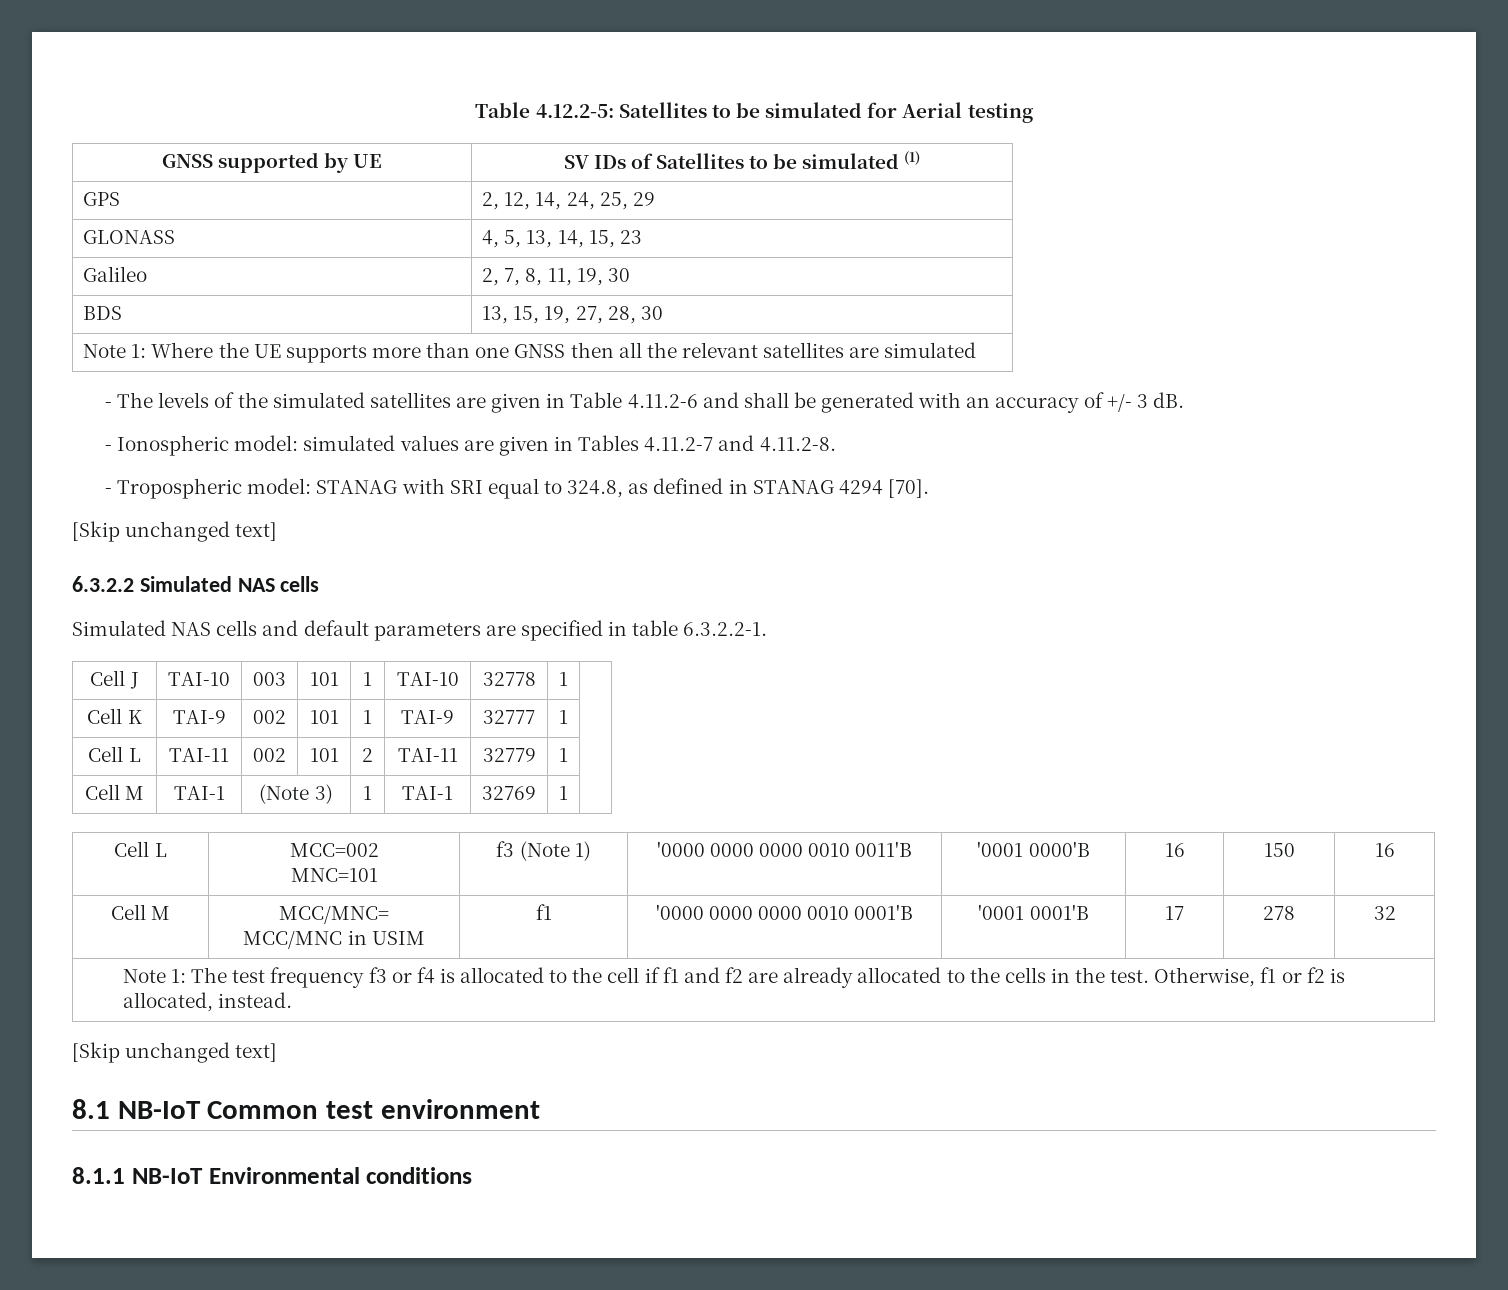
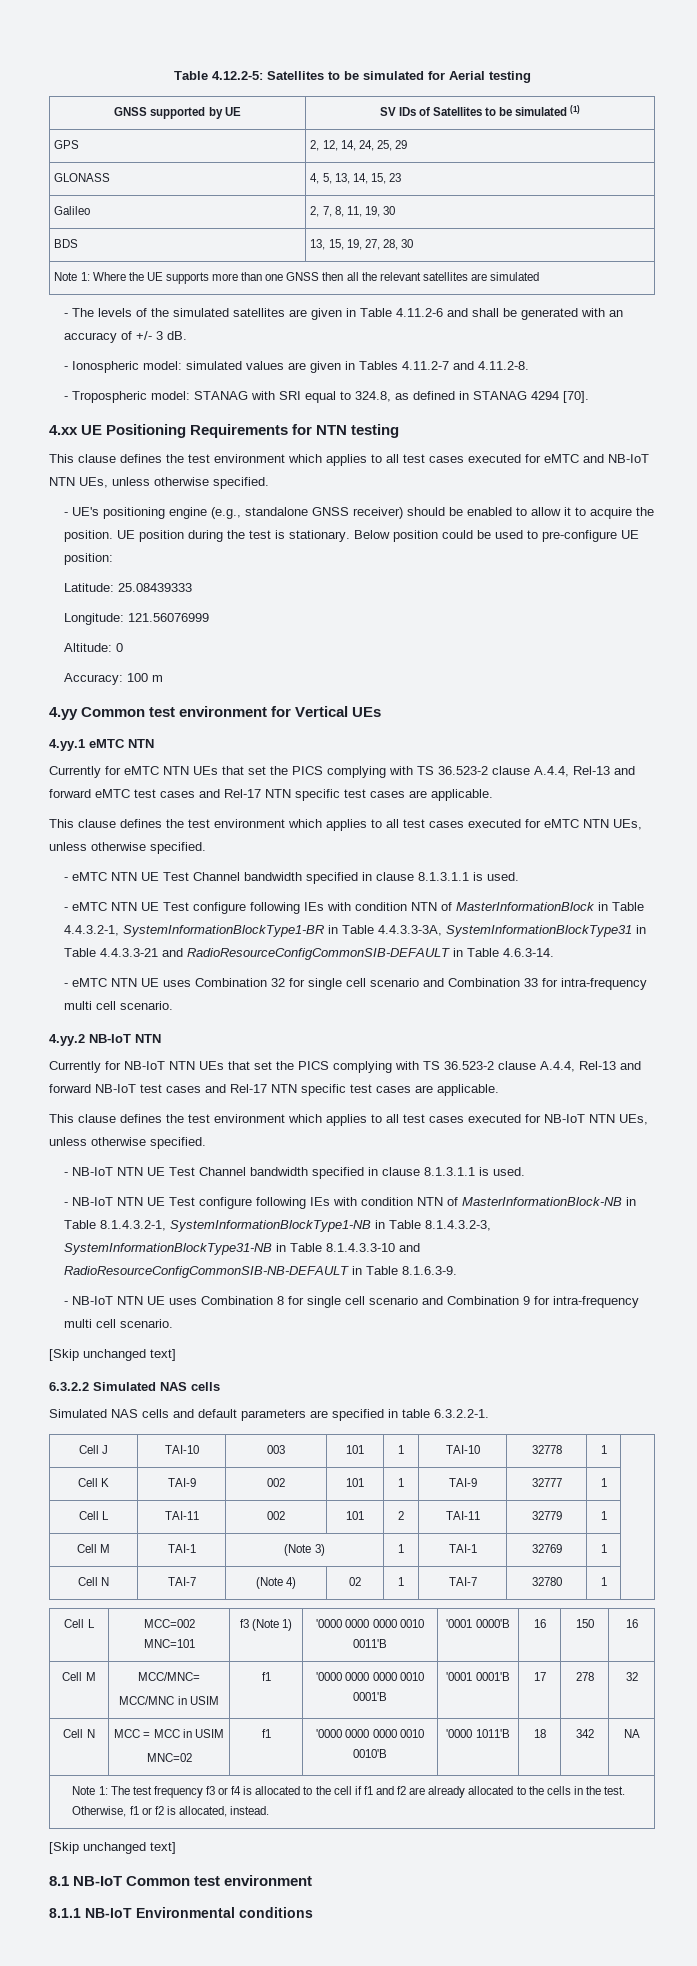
(929, 488) none -> [49,424,400,438] [49,454,649,466] [49,477,269,489] [63,507,654,519] [63,530,639,542] [63,553,113,565] [63,583,192,592] [63,613,209,625] [63,643,123,652] [63,673,163,685] [49,706,382,720] [49,739,154,751] [49,766,635,778] [49,789,493,801] [49,819,642,831] [49,842,206,854] [63,872,519,884] [63,902,644,914] [63,925,646,937] [63,948,554,960] [63,978,647,990] [63,1001,173,1010] [49,1034,161,1046] [49,1061,641,1073] [49,1084,499,1096] [49,1114,648,1126] [49,1137,206,1149] [63,1167,525,1179] [63,1197,636,1209] [63,1220,491,1232] [63,1243,420,1255] [63,1266,457,1278] [63,1296,639,1308] [63,1319,173,1328] // 4.xx UE Positioning Requirements for NTN testing // This clause defines the test environment which applies to all test cases executed for eMTC and NB-IoT NTN UEs, unless otherwise specified. // - UE's positioning engine (e.g., standalone GNSS receiver) should be enabled to allow it to acquire the position. UE position during the test is stationary. Below position could be used to pre-configure UE position: // Latitude: 25.08439333 // Longitude: 121.56076999 // Altitude: 0 // Accuracy: 100 m // 4.yy Common test environment for Vertical UEs // 4.yy.1 eMTC NTN // Currently for eMTC NTN UEs that set the PICS complying with TS 36.523-2 clause A.4.4, Rel-13 and forward eMTC test cases and Rel-17 NTN specific test cases are applicable. // This clause defines the test environment which applies to all test cases executed for eMTC NTN UEs, unless otherwise specified. // - eMTC NTN UE Test Channel bandwidth specified in clause 8.1.3.1.1 is used. // - eMTC NTN UE Test configure following IEs with condition NTN of MasterInformationBlock in Table 4.4.3.2-1, SystemInformationBlockType1-BR in Table 4.4.3.3-3A, SystemInformationBlockType31 in Table 4.4.3.3-21 and RadioResourceConfigCommonSIB-DEFAULT in Table 4.6.3-14. // - eMTC NTN UE uses Combination 32 for single cell scenario and Combination 33 for intra-frequency multi cell scenario. // 4.yy.2 NB-IoT NTN // Currently for NB-IoT NTN UEs that set the PICS complying with TS 36.523-2 clause A.4.4, Rel-13 and forward NB-IoT test cases and Rel-17 NTN specific test cases are applicable. // This clause defines the test environment which applies to all test cases executed for NB-IoT NTN UEs, unless otherwise specified. // - NB-IoT NTN UE Test Channel bandwidth specified in clause 8.1.3.1.1 is used. // - NB-IoT NTN UE Test configure following IEs with condition NTN of MasterInformationBlock-NB in Table 8.1.4.3.2-1, SystemInformationBlockType1-NB in Table 8.1.4.3.2-3, SystemInformationBlockType31-NB in Table 8.1.4.3.3-10 and RadioResourceConfigCommonSIB-NB-DEFAULT in Table 8.1.6.3-9. // - NB-IoT NTN UE uses Combination 8 for single cell scenario and Combination 9 for intra-frequency multi cell scenario.
(568, 793) none -> [77,1577,110,1586] [167,1577,196,1586] [255,1577,297,1589] [349,1577,361,1586] [398,1577,404,1586] [448,1577,477,1586] [531,1577,562,1586] [600,1577,607,1586] // Cell N | TAI-7 | (Note 4) | 02 | 1 | TAI-7 | 32780 | 1 |
(1396, 913) none -> [63,1729,95,1738] [114,1729,224,1738] [146,1753,192,1762] [261,1729,271,1738] [316,1729,424,1738] [353,1749,387,1758] [446,1729,510,1738] [533,1729,546,1738] [575,1729,594,1738] [623,1729,640,1738] // Cell N | MCC = MCC in USIM // MNC=02 | f1 | '0000 0000 0000 0010 0010'B | '0000 1011'B | 18 | 342 | NA

